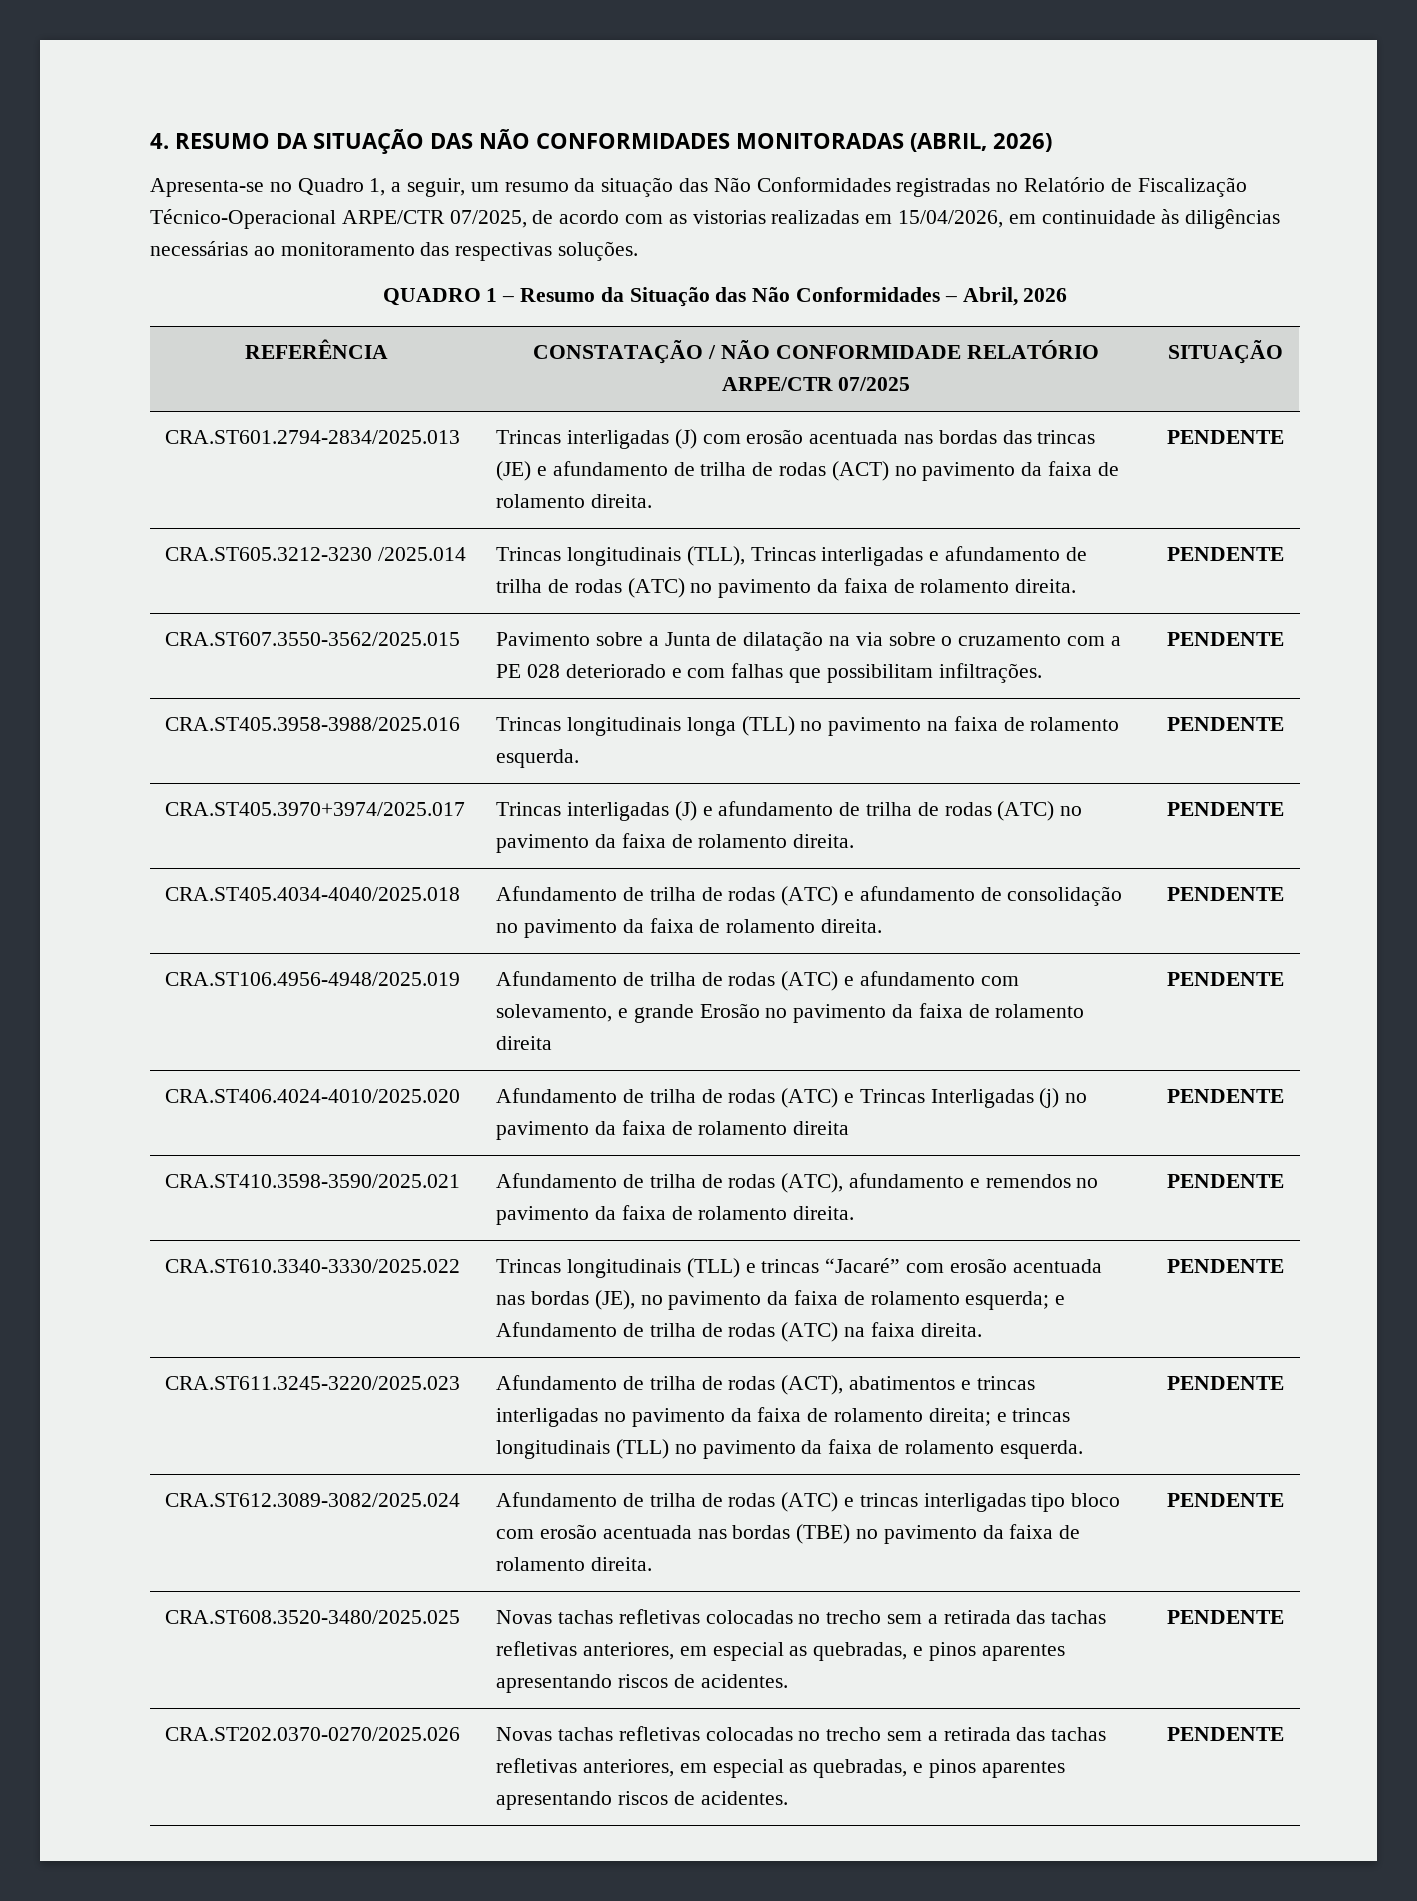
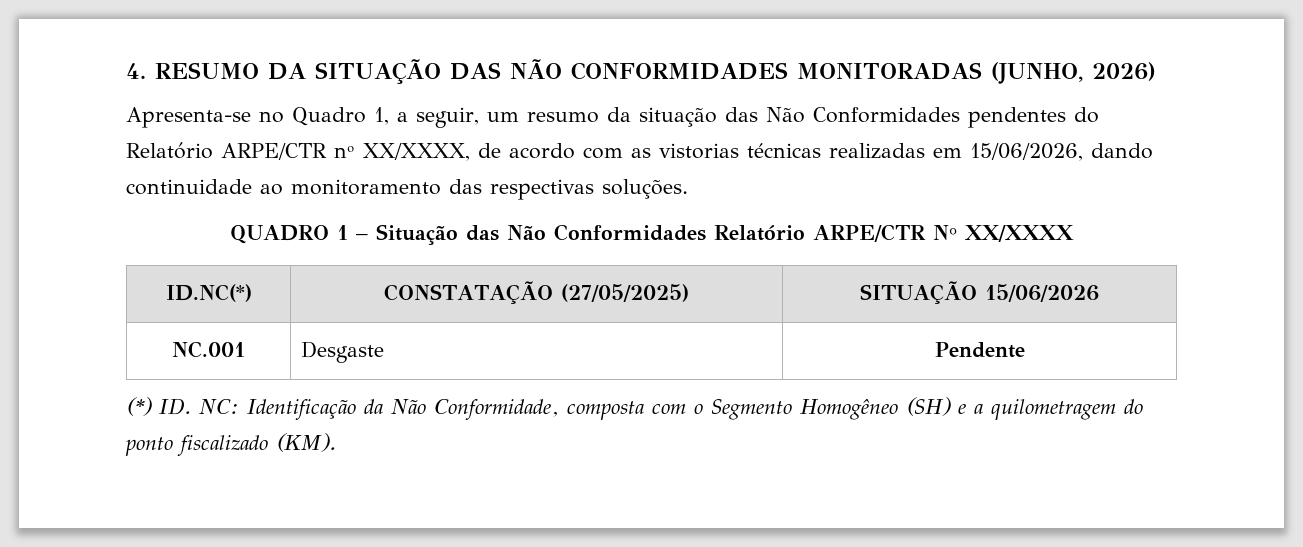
[910,133,987,152] (ABRIL, -> [991,62,1083,84] (JUNHO,
[896,177,1247,197] [150,209,527,229] registradas no Relatório de Fiscalização Técnico-Operacional ARPE/CTR 07/2025, -> [967,107,1099,128] [126,142,470,161] pendentes do Relatório ARPE/CTR nº XX/XXXX,
(766, 217) none -> [747,143,821,158] técnicas
[898,209,1281,229] [150,241,248,256] 15/04/2026, em continuidade às diligências necessárias -> [970,143,1153,161] [126,179,252,195] 15/06/2026, dando continuidade
[519,287,624,302] Resumo da -> (368, 237) none
[944,287,1068,306] [244,339,388,359] [533,340,1099,364] [721,377,911,391] [1167,340,1283,364] [165,430,461,444] [496,429,1096,449] [496,461,1119,481] [496,494,652,508] [1166,430,1284,444] [165,547,466,561] [496,546,1087,566] [496,578,1077,598] [1166,547,1284,561] [165,632,461,646] [496,631,1121,651] [496,663,1042,683] [1166,632,1284,646] [165,717,461,731] [496,716,1120,736] [496,749,580,768] [1166,717,1284,731] [165,802,466,816] [496,801,1083,821] [496,833,855,853] [1166,802,1284,816] [165,887,461,901] [496,886,1123,906] [496,918,882,938] [1166,887,1284,901] [165,972,461,986] [496,971,1019,991] [496,1003,1085,1023] [496,1036,553,1050] [1166,972,1284,986] [165,1089,461,1103] [496,1088,1088,1108] [496,1120,850,1140] [1166,1089,1284,1103] [165,1174,461,1188] [496,1173,1099,1193] [496,1205,855,1225] [1166,1174,1284,1188] [165,1259,461,1273] [496,1258,1102,1278] [496,1290,1066,1310] [496,1322,982,1342] [1166,1259,1284,1273] [165,1376,461,1390] [496,1375,1035,1395] [496,1407,1071,1427] [496,1439,1083,1459] [1166,1376,1284,1390] [165,1493,461,1507] [496,1492,1121,1512] [496,1524,1081,1544] [496,1557,652,1571] [1166,1493,1284,1507] [165,1610,461,1624] [496,1609,1107,1624] [496,1641,1065,1661] [496,1674,788,1693] [1166,1610,1284,1624] [165,1727,461,1741] [496,1726,1107,1741] [496,1758,1065,1778] [496,1791,788,1810] [1166,1727,1284,1741] – Abril, 2026 // REFERÊNCIA | CONSTATAÇÃO / NÃO CONFORMIDADE RELATÓRIO ARPE/CTR 07/2025 | SITUAÇÃO // CRA.ST601.2794-2834/2025.013 | Trincas interligadas (J) com erosão acentuada nas bordas das trincas (JE) e afundamento de trilha de rodas (ACT) no pavimento da faixa de rolamento direita. | PENDENTE // CRA.ST605.3212-3230 /2025.014 | Trincas longitudinais (TLL), Trincas interligadas e afundamento de trilha de rodas (ATC) no pavimento da faixa de rolamento direita. | PENDENTE // CRA.ST607.3550-3562/2025.015 | Pavimento sobre a Junta de dilatação na via sobre o cruzamento com a PE 028 deteriorado e com falhas que possibilitam infiltrações. | PENDENTE // CRA.ST405.3958-3988/2025.016 | Trincas longitudinais longa (TLL) no pavimento na faixa de rolamento esquerda. | PENDENTE // CRA.ST405.3970+3974/2025.017 | Trincas interligadas (J) e afundamento de trilha de rodas (ATC) no pavimento da faixa de rolamento direita. | PENDENTE // CRA.ST405.4034-4040/2025.018 | Afundamento de trilha de rodas (ATC) e afundamento de consolidação no pavimento da faixa de rolamento direita. | PENDENTE // CRA.ST106.4956-4948/2025.019 | Afundamento de trilha de rodas (ATC) e afundamento com solevamento, e grande Erosão no pavimento da faixa de rolamento direita | PENDENTE // CRA.ST406.4024-4010/2025.020 | Afundamento de trilha de rodas (ATC) e Trincas Interligadas (j) no pavimento da faixa de rolamento direita | PENDENTE // CRA.ST410.3598-3590/2025.021 | Afundamento de trilha de rodas (ATC), afundamento e remendos no pavimento da faixa de rolamento direita. | PENDENTE // CRA.ST610.3340-3330/2025.022 | Trincas longitudinais (TLL) e trincas “Jacaré” com erosão acentuada nas bordas (JE), no pavimento da faixa de rolamento esquerda; e Afundamento de trilha de rodas (ATC) na faixa direita. | PENDENTE // CRA.ST611.3245-3220/2025.023 | Afundamento de trilha de rodas (ACT), abatimentos e trincas interligadas no pavimento da faixa de rolamento direita; e trincas longitudinais (TLL) no pavimento da faixa de rolamento esquerda. | PENDENTE // CRA.ST612.3089-3082/2025.024 | Afundamento de trilha de rodas (ATC) e trincas interligadas tipo bloco com erosão acentuada nas bordas (TBE) no pavimento da faixa de rolamento direita. | PENDENTE // CRA.ST608.3520-3480/2025.025 | Novas tachas refletivas colocadas no trecho sem a retirada das tachas refletivas anteriores, em especial as quebradas, e pinos aparentes apresentando riscos de acidentes. | PENDENTE // CRA.ST202.0370-0270/2025.026 | Novas tachas refletivas colocadas no trecho sem a retirada das tachas refletivas anteriores, em especial as quebradas, e pinos aparentes apresentando riscos de acidentes. | PENDENTE -> [714,224,1074,242] [165,284,252,302] [384,281,689,304] [860,281,1099,304] [172,341,245,358] [301,341,385,363] [934,342,1025,358] [126,397,1143,420] [125,433,336,456] Relatório ARPE/CTR Nº XX/XXXX // ID.NC(*) | CONSTATAÇÃO (27/05/2025) | SITUAÇÃO 15/06/2026 // NC.001 | Desgaste | Pendente // (*) ID. NC: Identificação da Não Conformidade, composta com o Segmento Homogêneo (SH) e a quilometragem do ponto fiscalizado (KM).

